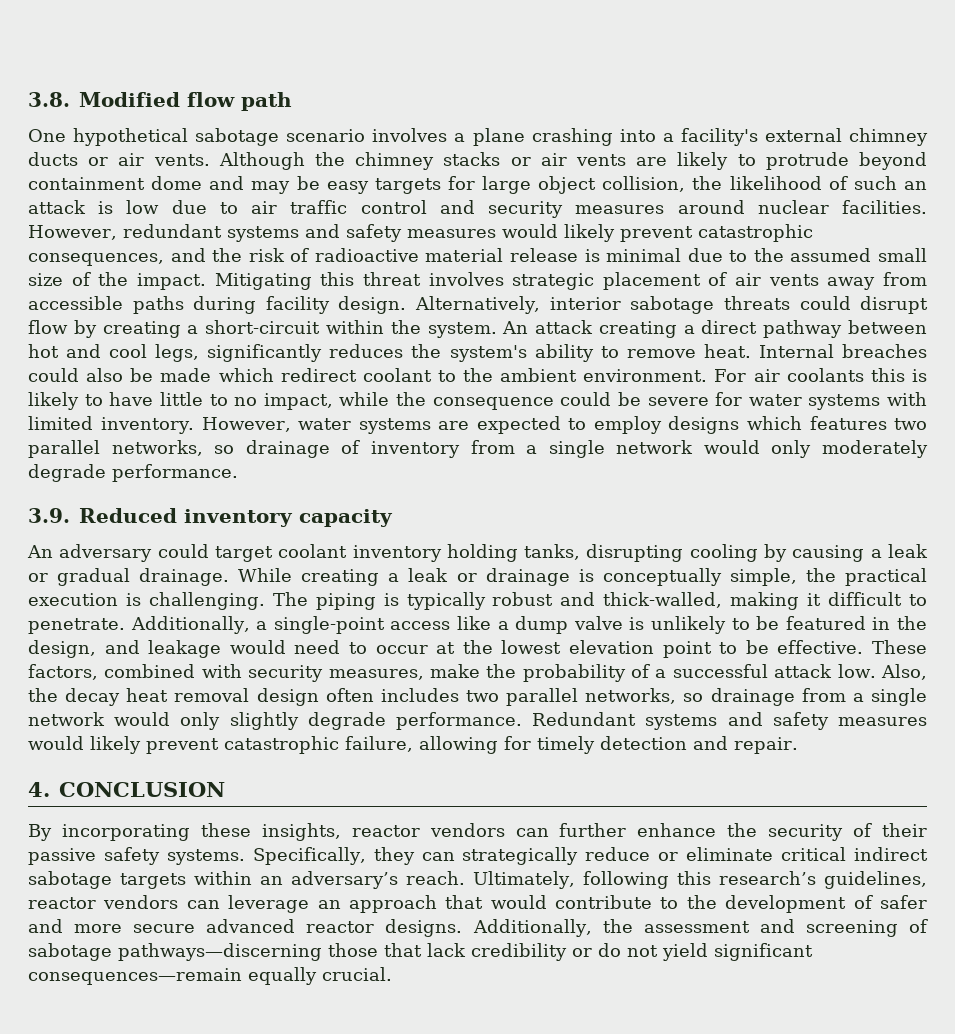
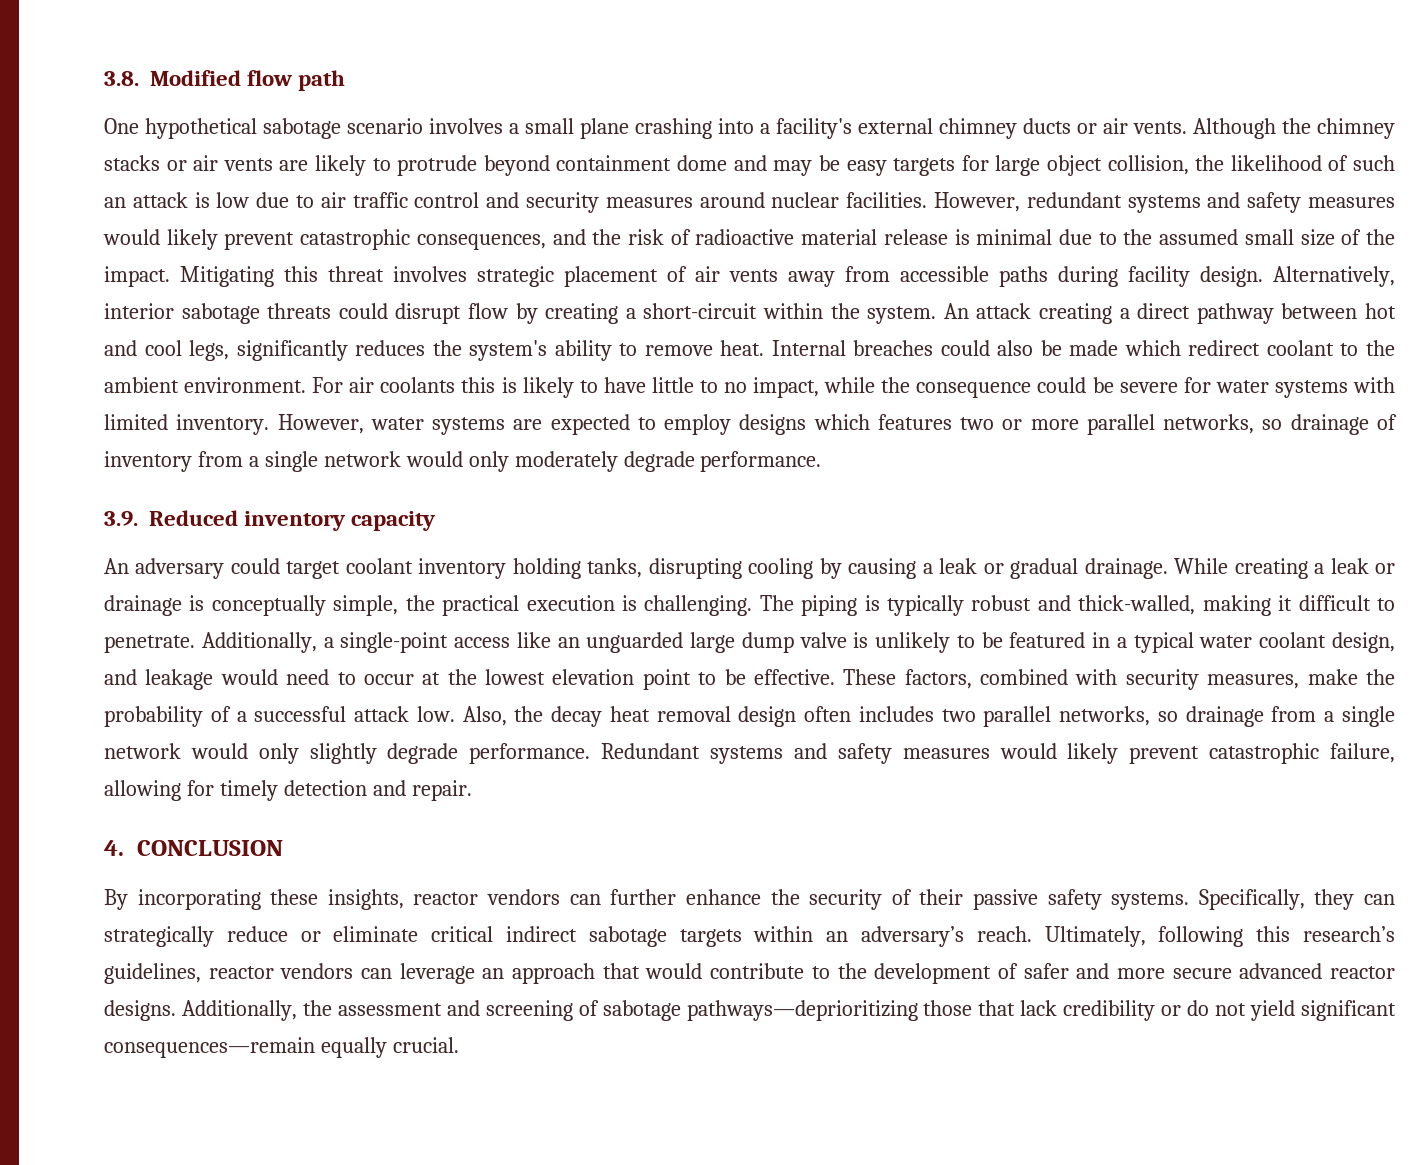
(466, 137) none -> [525,118,574,134] small
(927, 424) none -> [1002,419,1079,430] or more
[497,621,509,630] a -> [557,632,736,653] an unguarded large
[896,616,927,630] the -> [1116,632,1327,653] a typical water coolant
[118,943,322,961] pathways—discerning -> [686,1000,918,1021] pathways—deprioritizing

